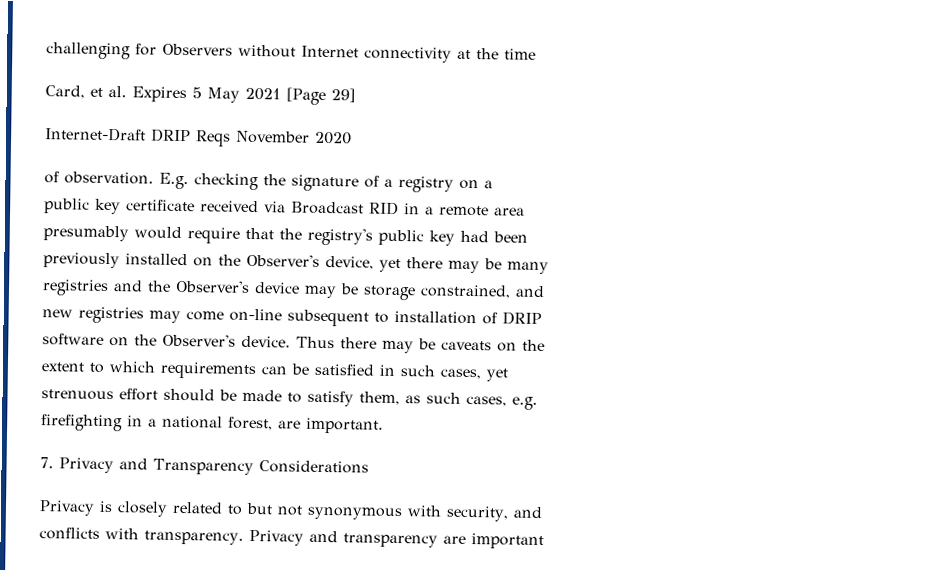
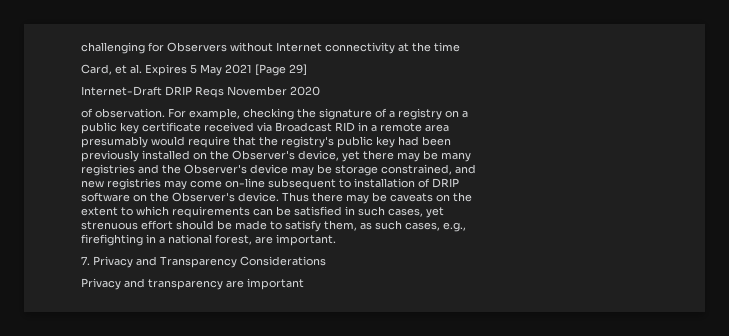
[159,172,189,190] E.g. -> [168,108,240,120] For example,
[512,396,538,410] e.g. -> [443,222,466,232] e.g.,
[99,500,543,522] [39,527,304,546] is closely related to but not synonymous with security, and // conflicts with transparency. Privacy -> (121, 284) none

